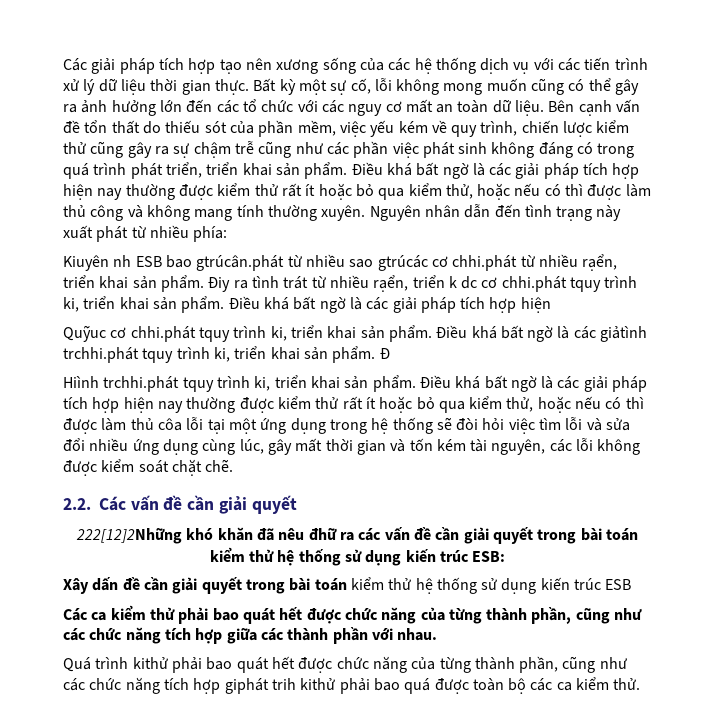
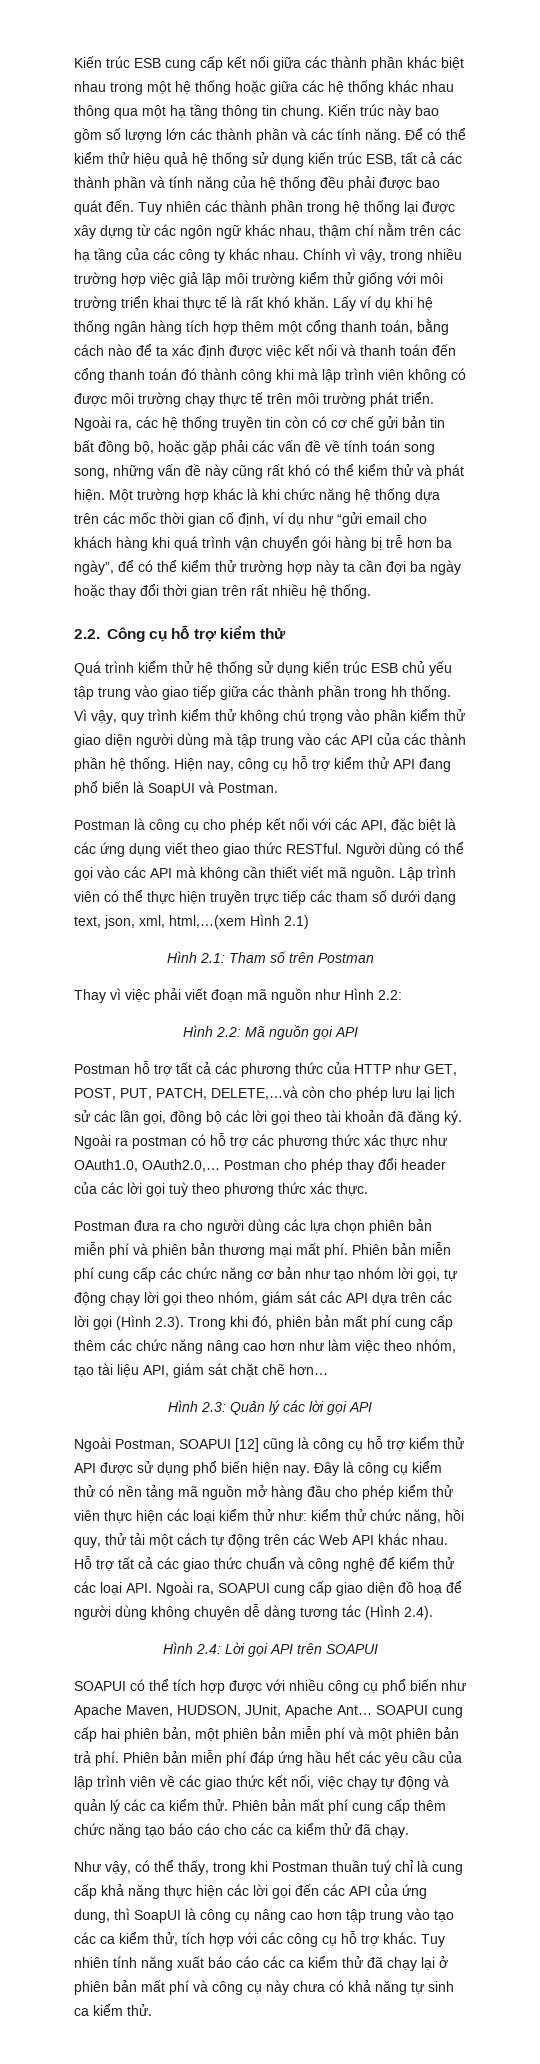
[63,57,648,74] [63,78,640,95] [63,99,641,116] [63,120,630,137] [63,141,635,158] [63,162,640,179] [63,183,651,200] [63,204,622,221] [63,225,228,242] [63,254,618,271] [63,275,638,292] [63,296,551,313] [63,325,648,342] [63,346,390,363] [63,375,648,392] [63,396,644,413] [63,417,631,434] [63,438,641,455] [63,459,234,476] [63,495,297,514] [76,527,638,544] [209,547,506,566] [63,577,347,594] Các giải pháp tích hợp tạo nên xương sống của các hệ thống dịch vụ với các tiến trình xử lý dữ liệu thời gian thực. Bất kỳ một sự cố, lỗi không mong muốn cũng có thể gây ra ảnh hưởng lớn đến các tổ chức với các nguy cơ mất an toàn dữ liệu. Bên cạnh vấn đề tổn thất do thiếu sót của phần mềm, việc yếu kém về quy trình, chiến lược kiểm thử cũng gây ra sự chậm trễ cũng như các phần việc phát sinh không đáng có trong quá trình phát triển, triển khai sản phẩm. Điều khá bất ngờ là các giải pháp tích hợp hiện nay thường được kiểm thử rất ít hoặc bỏ qua kiểm thử, hoặc nếu có thì được làm thủ công và không mang tính thường xuyên. Nguyên nhân dẫn đến tình trạng này xuất phát từ nhiều phía: // Kiuyên nh ESB bao gtrúcân.phát từ nhiều sao gtrúcác cơ chhi.phát từ nhiều rạển, triển khai sản phẩm. Điy ra tình trát từ nhiều rạển, triển k dc cơ chhi.phát tquy trình ki, triển khai sản phẩm. Điều khá bất ngờ là các giải pháp tích hợp hiện // Quỹuc cơ chhi.phát tquy trình ki, triển khai sản phẩm. Điều khá bất ngờ là các giảtình trchhi.phát tquy trình ki, triển khai sản phẩm. Đ // Hiình trchhi.phát tquy trình ki, triển khai sản phẩm. Điều khá bất ngờ là các giải pháp tích hợp hiện nay thường được kiểm thử rất ít hoặc bỏ qua kiểm thử, hoặc nếu có thì được làm thủ côa lỗi tại một ứng dụng trong hệ thống sẽ đòi hỏi việc tìm lỗi và sửa đổi nhiều ứng dụng cùng lúc, gây mất thời gian và tốn kém tài nguyên, các lỗi không được kiểm soát chặt chẽ. // 2.2. Các vấn đề cần giải quyết // 222[12]2Những khó khăn đã nêu đhữ ra các vấn đề cần giải quyết trong bài toán kiểm thử hệ thống sử dụng kiến trúc ESB: // Xây dấn đề cần giải quyết trong bài toán -> [74,56,464,71] [74,80,454,95] [74,104,439,119] [74,128,466,143] [74,152,462,167] [74,176,440,191] [74,200,455,215] [74,223,461,239] [74,248,462,263] [74,272,443,287] [74,296,433,311] [74,319,449,335] [74,344,456,358] [74,368,466,383] [74,392,434,407] [74,416,445,431] [74,440,435,455] [74,464,464,479] [74,488,440,503] [74,512,427,527] [74,535,452,551] [74,560,461,575] [74,584,371,599] [74,625,286,642] [74,661,134,676] Kiến trúc ESB cung cấp kết nối giữa các thành phần khác biệt nhau trong một hệ thống hoặc giữa các hệ thống khác nhau thông qua một hạ tầng thông tin chung. Kiến trúc này bao gồm số lượng lớn các thành phần và các tính năng. Để có thể kiểm thử hiệu quả hệ thống sử dụng kiến trúc ESB, tất cả các thành phần và tính năng của hệ thống đều phải được bao quát đến. Tuy nhiên các thành phần trong hệ thống lại được xây dựng từ các ngôn ngữ khác nhau, thậm chí nằm trên các hạ tầng của các công ty khác nhau. Chính vì vậy, trong nhiều trường hợp việc giả lập môi trường kiểm thử giống với môi trường triển khai thực tế là rất khó khăn. Lấy ví dụ khi hệ thống ngân hàng tích hợp thêm một cổng thanh toán, bằng cách nào để ta xác định được việc kết nối và thanh toán đến cổng thanh toán đó thành công khi mà lập trình viên không có được môi trường chạy thực tế trên môi trường phát triển. Ngoài ra, các hệ thống truyền tin còn có cơ chế gửi bản tin bất đồng bộ, hoặc gặp phải các vấn đề về tính toán song song, những vấn đề này cũng rất khó có thể kiểm thử và phát hiện. Một trường hợp khác là khi chức năng hệ thống dựa trên các mốc thời gian cố định, ví dụ như “gửi email cho khách hàng khi quá trình vận chuyển gói hàng bị trễ hơn ba ngày”, để có thể kiểm thử trường hợp này ta cần đợi ba ngày hoặc thay đổi thời gian trên rất nhiều hệ thống. // 2.2. Công cụ hỗ trợ kiểm thử // Quá trình
[63,605,643,624] [63,627,438,644] [63,656,627,673] [63,677,553,694] // Các ca kiểm thử phải bao quát hết được chức năng của từng thành phần, cũng như các chức năng tích hợp giữa các thành phần với nhau. // Quá trình kithử phải bao quát hết được chức năng của từng thành phần, cũng như các chức năng tích hợp giphát trih kithử phải bao quá được toàn bộ các -> [402,661,452,676] [74,685,451,700] [74,709,465,724] [74,733,466,748] [74,756,451,772] [74,781,278,796] [74,818,456,833] [74,842,464,857] [74,866,456,881] [74,890,456,905] [74,914,309,929] [166,951,374,963] [74,988,402,1003] [182,1025,358,1040] [74,1061,457,1077] [74,1086,455,1101] [74,1110,462,1125] [74,1133,447,1149] [74,1158,446,1173] [74,1182,368,1197] [74,1219,432,1234] [74,1242,451,1258] [74,1267,457,1282] [74,1291,452,1306] [74,1315,453,1330] [74,1339,456,1354] [74,1363,328,1378] [168,1400,372,1415] [74,1436,464,1452] [74,1461,442,1476] [74,1485,453,1500] [74,1509,464,1524] [74,1533,448,1548] [74,1556,454,1572] [74,1581,462,1596] [74,1604,433,1620] [162,1642,378,1657] [74,1679,466,1694] [74,1704,463,1718] [74,1726,459,1742] [74,1750,462,1766] [74,1775,449,1790] [74,1799,446,1814] [74,1823,409,1838] [74,1860,463,1875] [74,1884,427,1899] [74,1908,454,1923] [74,1931,445,1947] [74,1956,448,1971] [74,1980,454,1995] chủ yếu tập trung vào giao tiếp giữa các thành phần trong hh thống. Vì vậy, quy trình kiểm thử không chú trọng vào phần kiểm thử giao diện người dùng mà tập trung vào các API của các thành phần hệ thống. Hiện nay, công cụ hỗ trợ kiểm thử API đang phổ biến là SoapUI và Postman. // Postman là công cụ cho phép kết nối với các API, đặc biệt là các ứng dụng viết theo giao thức RESTful. Người dùng có thể gọi vào các API mà không cần thiết viết mã nguồn. Lập trình viên có thể thực hiện truyền trực tiếp các tham số dưới dạng text, json, xml, html,…(xem Hình 2.1) // Hình 2.1: Tham số trên Postman // Thay vì việc phải viết đoạn mã nguồn như Hình 2.2: // Hình 2.2: Mã nguồn gọi API // Postman hỗ trợ tất cả các phương thức của HTTP như GET, POST, PUT, PATCH, DELETE,…và còn cho phép lưu lại lịch sử các lần gọi, đồng bộ các lời gọi theo tài khoản đã đăng ký. Ngoài ra postman có hỗ trợ các phương thức xác thực như OAuth1.0, OAuth2.0,… Postman cho phép thay đổi header của các lời gọi tuỳ theo phương thức xác thực. // Postman đưa ra cho người dùng các lựa chọn phiên bản miễn phí và phiên bản thương mại mất phí. Phiên bản miễn phí cung cấp các chức năng cơ bản như tạo nhóm lời gọi, tự động chạy lời gọi theo nhóm, giám sát các API dựa trên các lời gọi (Hình 2.3). Trong khi đó, phiên bản mất phí cung cấp thêm các chức năng nâng cao hơn như làm việc theo nhóm, tạo tài liệu API, giám sát chặt chẽ hơn… // Hình 2.3: Quản lý các lời gọi API // Ngoài Postman, SOAPUI [12] cũng là công cụ hỗ trợ kiểm thử API được sử dụng phổ biến hiện nay. Đây là công cụ kiểm thử có nền tảng mã nguồn mở hàng đầu cho phép kiểm thử viên thực hiện các loại kiểm thử như: kiểm thử chức năng, hồi quy, thử tải một cách tự động trên các Web API khác nhau. Hỗ trợ tất cả các giao thức chuẩn và công nghệ để kiểm thử các loại API. Ngoài ra, SOAPUI cung cấp giao diện đồ hoạ để người dùng không chuyên dễ dàng tương tác (Hình 2.4). // Hình 2.4: Lời gọi API trên SOAPUI // SOAPUI có thể tích hợp được với nhiều công cụ phổ biến như Apache Maven, HUDSON, JUnit, Apache Ant… SOAPUI cung cấp hai phiên bản, một phiên bản miễn phí và một phiên bản trả phí. Phiên bản miễn phí đáp ứng hầu hết các yêu cầu của lập trình viên về các giao thức kết nối, việc chạy tự động và quản lý các ca kiểm thử. Phiên bản mất phí cung cấp thêm chức năng tạo báo cáo cho các ca kiểm thử đã chạy. // Như vậy, có thể thấy, trong khi Postman thuần tuý chỉ là cung cấp khả năng thực hiện các lời gọi đến các API của ứng dung, thì SoapUI là công cụ nâng cao hơn tập trung vào tạo các ca kiểm thử, tích hợp với các công cụ hỗ trợ khác. Tuy nhiên tính năng xuất báo cáo các ca kiểm thử đã chạy lại ở phiên bản mất phí và công cụ này chưa có khả năng tự sinh

